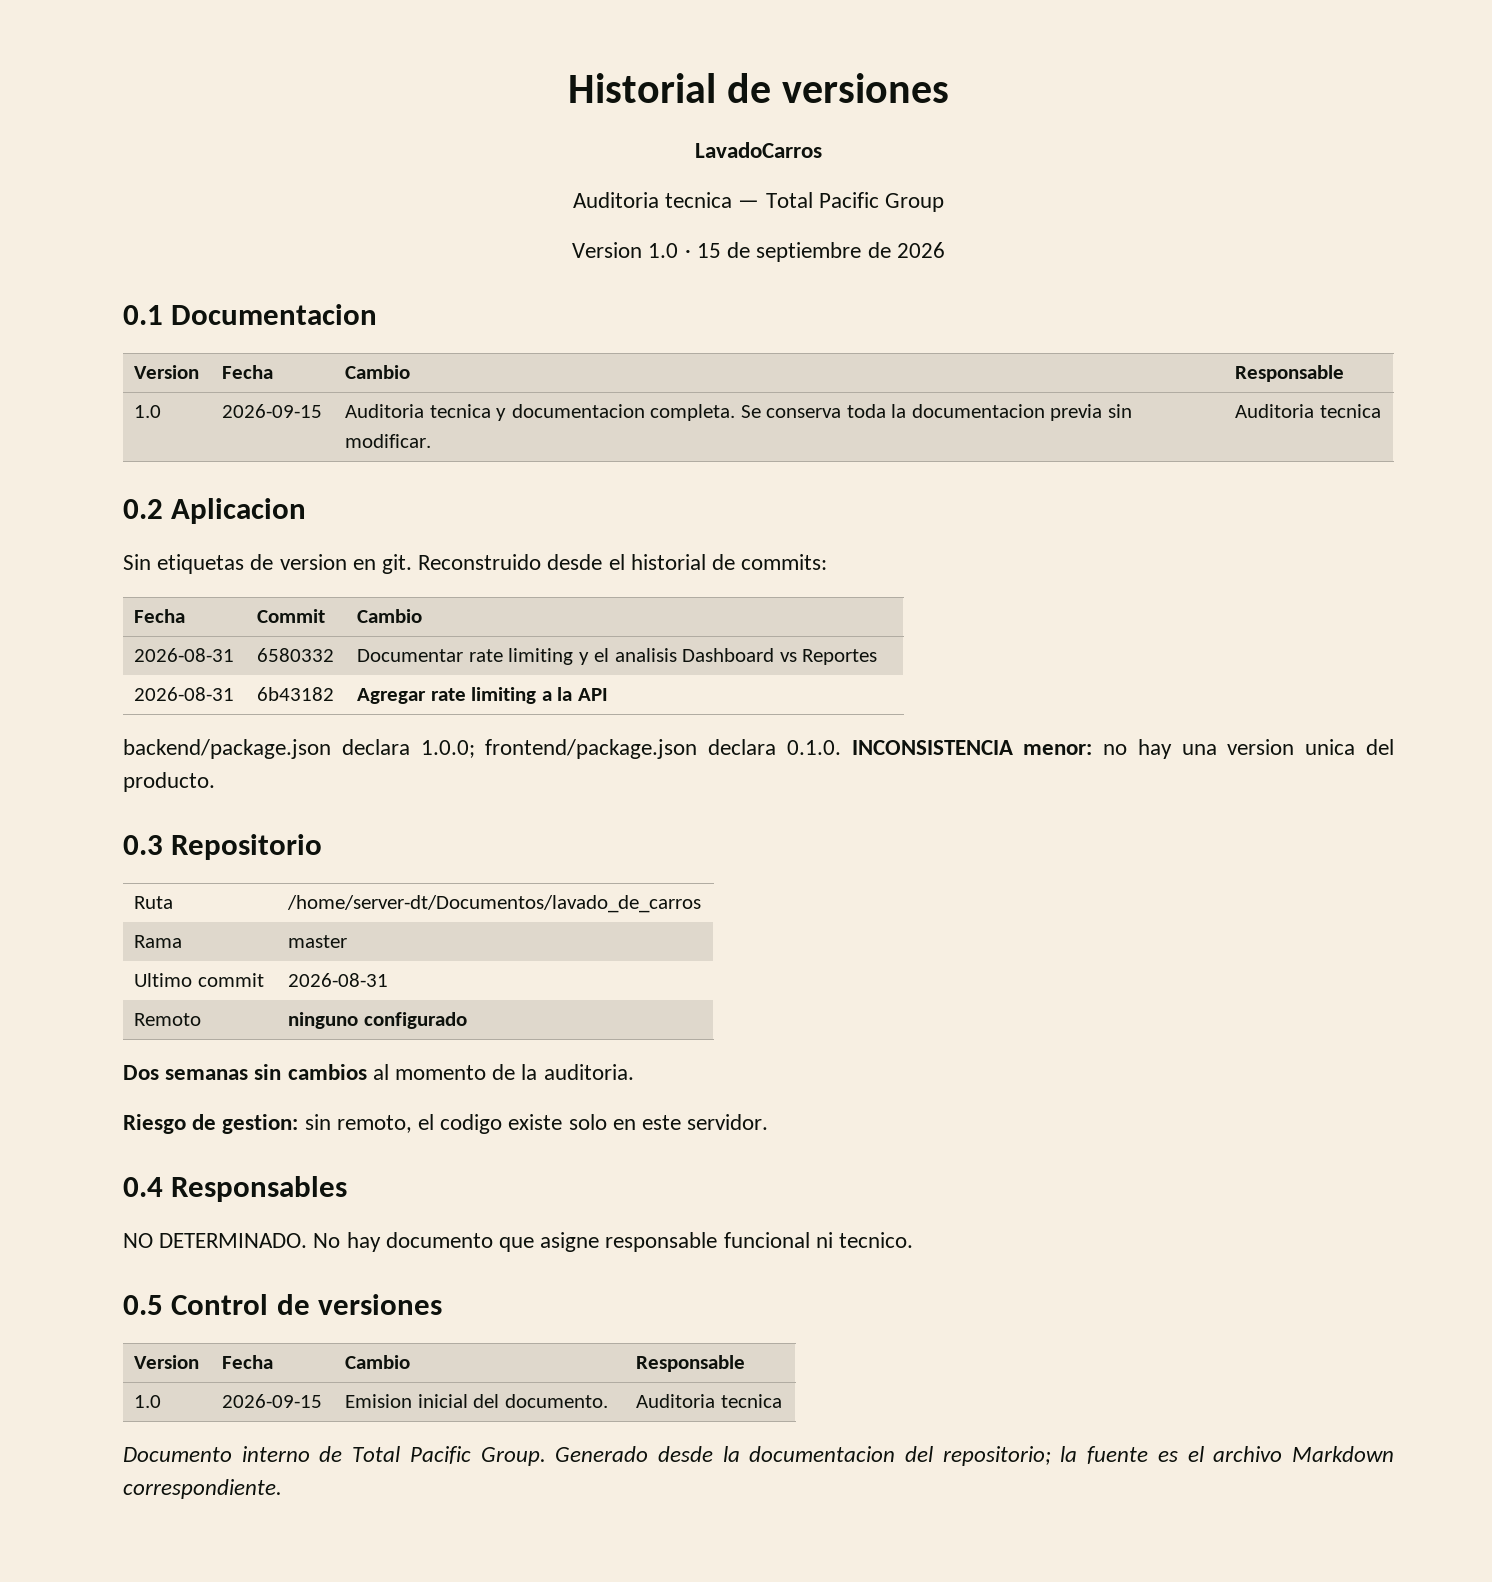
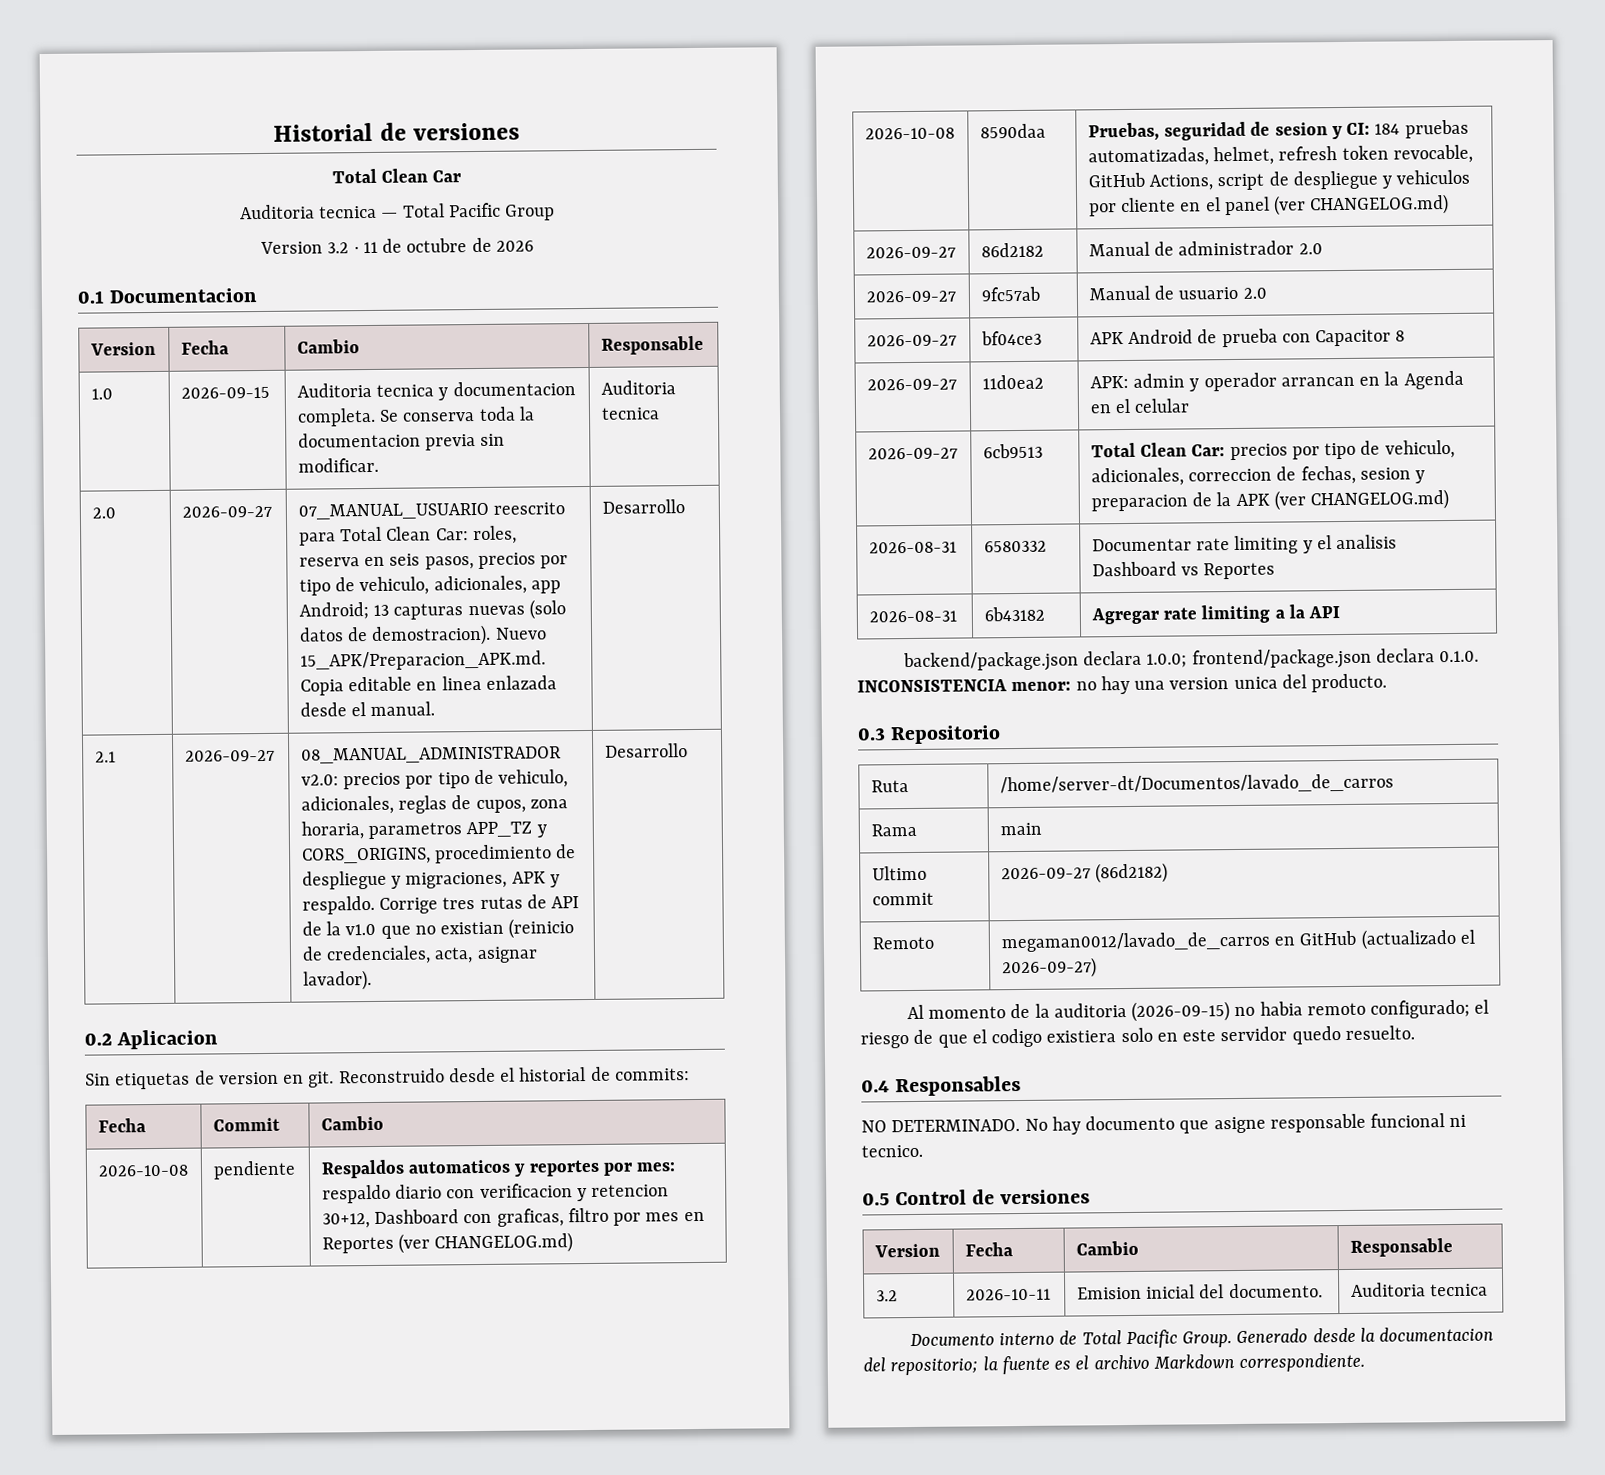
[695,142,822,158] LavadoCarros -> [331,168,462,184] Total Clean Car
[648,242,862,262] 1.0 · 15 de septiembre -> [327,238,468,254] 3.2 · 11 de octubre
(1381, 411) none -> [91,507,116,519] [181,505,272,518] [297,502,566,520] [298,525,517,546] [298,552,569,570] [298,575,561,596] [298,599,566,620] [298,624,547,646] [299,650,546,671] [299,675,557,696] [299,701,436,717] [601,499,685,514] [94,751,116,763] [184,749,275,762] [300,746,562,764] [300,769,569,790] [300,795,568,815] [300,821,547,840] [301,844,577,865] [301,870,560,890] [301,894,580,915] [301,918,575,939] [301,945,538,965] [302,970,372,991] [604,743,688,758] // 2.0 | 2026-09-27 | 07_MANUAL_USUARIO reescrito para Total Clean Car: roles, reserva en seis pasos, precios por tipo de vehiculo, adicionales, app Android; 13 capturas nuevas (solo datos de demostracion). Nuevo 15_APK/Preparacion_APK.md. Copia editable en linea enlazada desde el manual. | Desarrollo // 2.1 | 2026-09-27 | 08_MANUAL_ADMINISTRADOR v2.0: precios por tipo de vehiculo, adicionales, reglas de cupos, zona horaria, parametros APP_TZ y CORS_ORIGINS, procedimiento de despliegue y migraciones, APK y respaldo. Corrige tres rutas de API de la v1.0 que no existian (reinicio de credenciales, acta, asignar lavador). | Desarrollo
(423, 616) none -> [97,1164,189,1177] [212,1160,296,1180] [320,1159,677,1179] [321,1183,670,1204] [321,1207,705,1229] [321,1232,574,1254] [864,127,955,140] [979,123,1046,139] [1087,119,1469,142] [1087,144,1473,167] [1087,169,1471,191] [1088,193,1450,217] [865,246,956,259] [980,242,1044,258] [1088,240,1323,257] [865,290,956,303] [980,286,1040,302] [1088,285,1267,301] [866,334,957,347] [980,330,1042,346] [1089,328,1406,348] [866,378,957,391] [981,374,1044,390] [1089,370,1464,392] [1089,398,1191,414] [867,447,958,460] [982,443,1043,459] [1090,439,1455,461] [1090,465,1426,487] [1090,489,1450,512] // 2026-10-08 | pendiente | Respaldos automaticos y reportes por mes: respaldo diario con verificacion y retencion 30+12, Dashboard con graficas, filtro por mes en Reportes (ver CHANGELOG.md) // 2026-10-08 | 8590daa | Pruebas, seguridad de sesion y CI: 184 pruebas automatizadas, helmet, refresh token revocable, GitHub Actions, script de despliegue y vehiculos por cliente en el panel (ver CHANGELOG.md) // 2026-09-27 | 86d2182 | Manual de administrador 2.0 // 2026-09-27 | 9fc57ab | Manual de usuario 2.0 // 2026-09-27 | bf04ce3 | APK Android de prueba con Capacitor 8 // 2026-09-27 | 11d0ea2 | APK: admin y operador arrancan en la Agenda en el celular // 2026-09-27 | 6cb9513 | Total Clean Car: precios por tipo de vehiculo, adicionales, correccion de fechas, sesion y preparacion de la APK (ver CHANGELOG.md)
[288,935,348,948] master -> [999,822,1042,836] main
[288,973,389,987] 2026-08-31 -> [1000,862,1169,884] 2026-09-27 (86d2182)
[288,1012,467,1029] [123,1064,634,1080] [123,1114,412,1134] ninguno configurado // Dos semanas sin cambios al momento de la auditoria. // Riesgo de gestion: sin remoto, -> [1000,928,1475,953] [1001,957,1097,979] [906,999,1490,1022] [860,1029,968,1049] megaman0012/lavado_de_carros en GitHub (actualizado el 2026-09-27) // Al momento de la auditoria (2026-09-15) no habia remoto configurado; el riesgo de que
[508,1114,563,1130] existe -> [1046,1030,1117,1043] existiera
[687,1114,769,1130] servidor. -> [1220,1025,1415,1045] servidor quedo resuelto.
[134,1395,162,1408] [222,1394,323,1408] 1.0 | 2026-09-15 -> [875,1290,898,1302] [965,1288,1051,1301] 3.2 | 2026-10-11

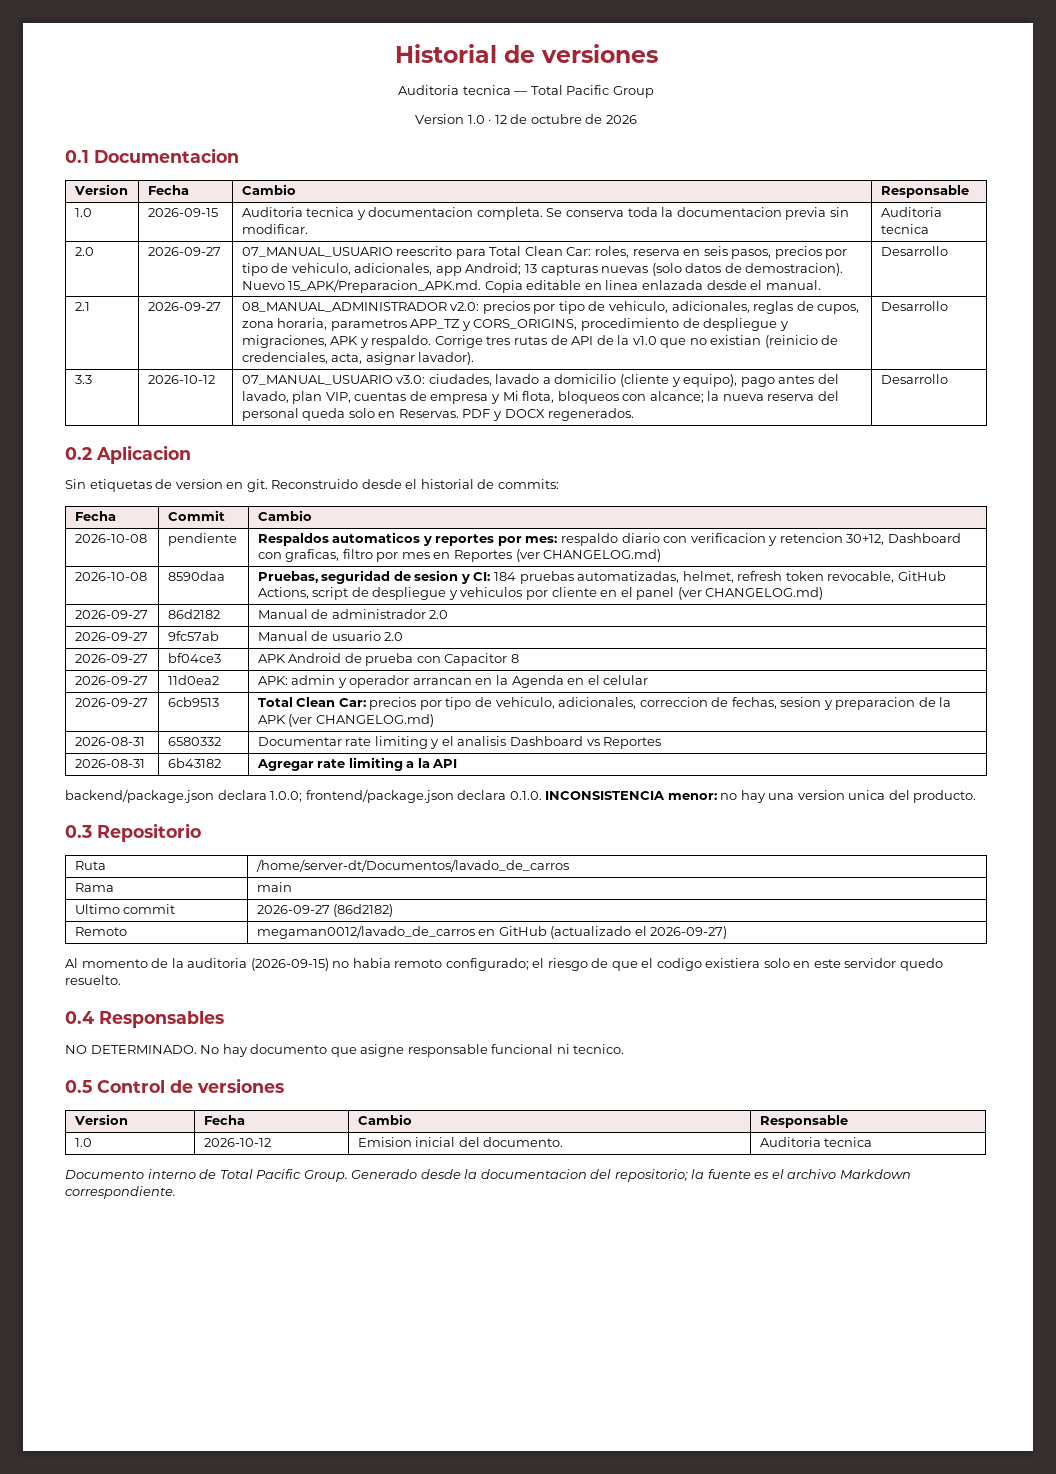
[331,168,462,184] // Total Clean Car -> (658, 53) none
[327,241,378,254] 3.2 · 11 -> [467,115,507,124] 1.0 · 12
(688, 750) none -> [74,375,92,384] [147,375,215,384] [241,374,839,387] [241,391,839,404] [241,408,635,421] [880,374,948,384] // 3.3 | 2026-10-12 | 07_MANUAL_USUARIO v3.0: ciudades, lavado a domicilio (cliente y equipo), pago antes del lavado, plan VIP, cuentas de empresa y Mi flota, bloqueos con alcance; la nueva reserva del personal queda solo en Reservas. PDF y DOCX regenerados. | Desarrollo
[875,1290,898,1302] [965,1288,1051,1301] 3.2 | 2026-10-11 -> [74,1138,92,1147] [203,1138,271,1147] 1.0 | 2026-10-12

